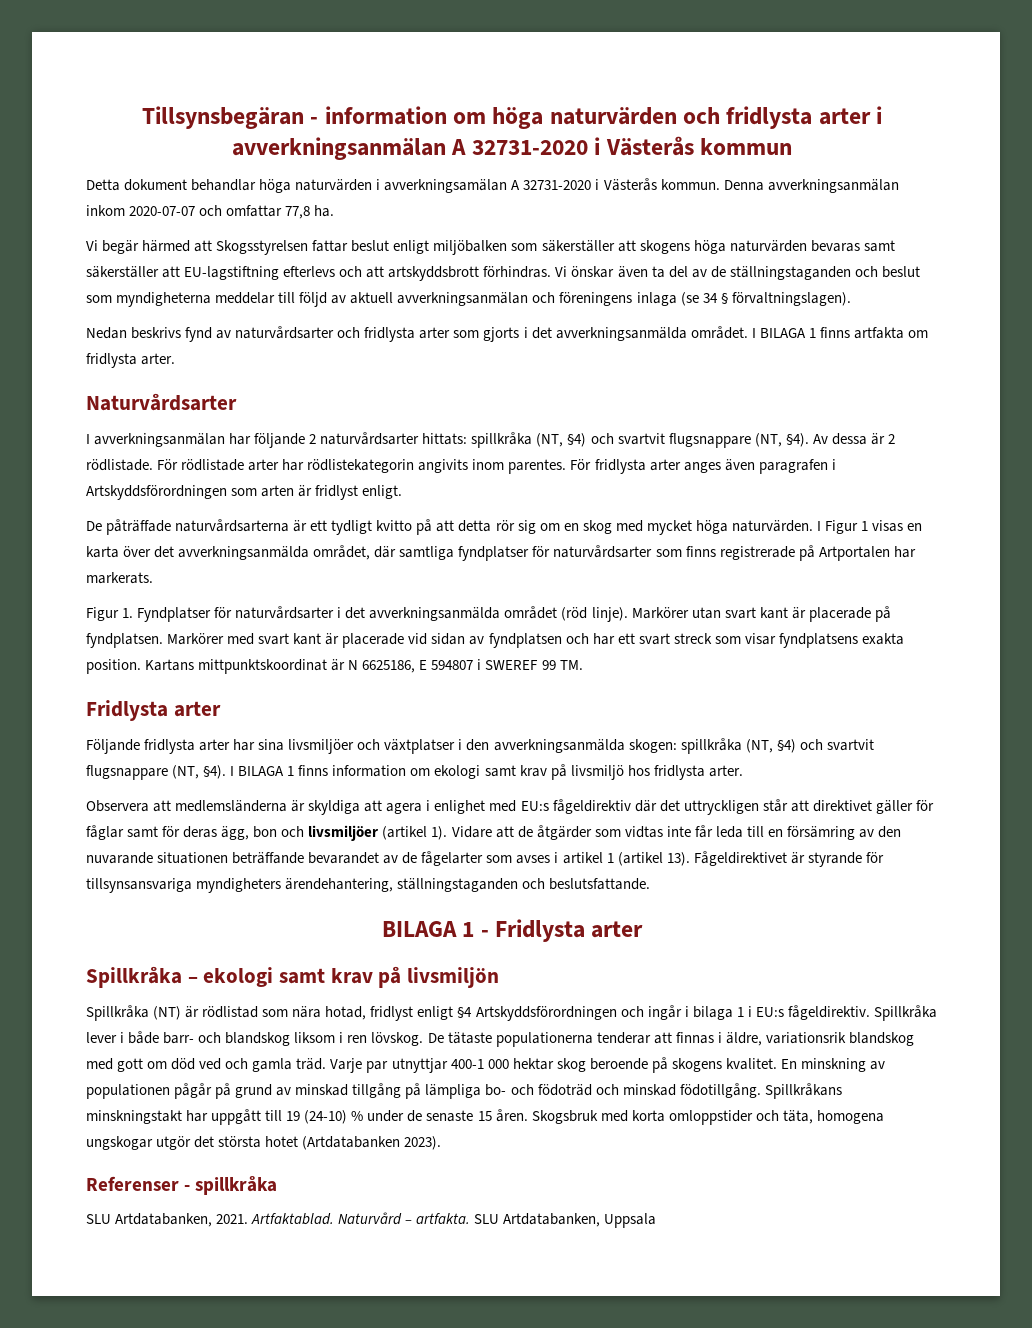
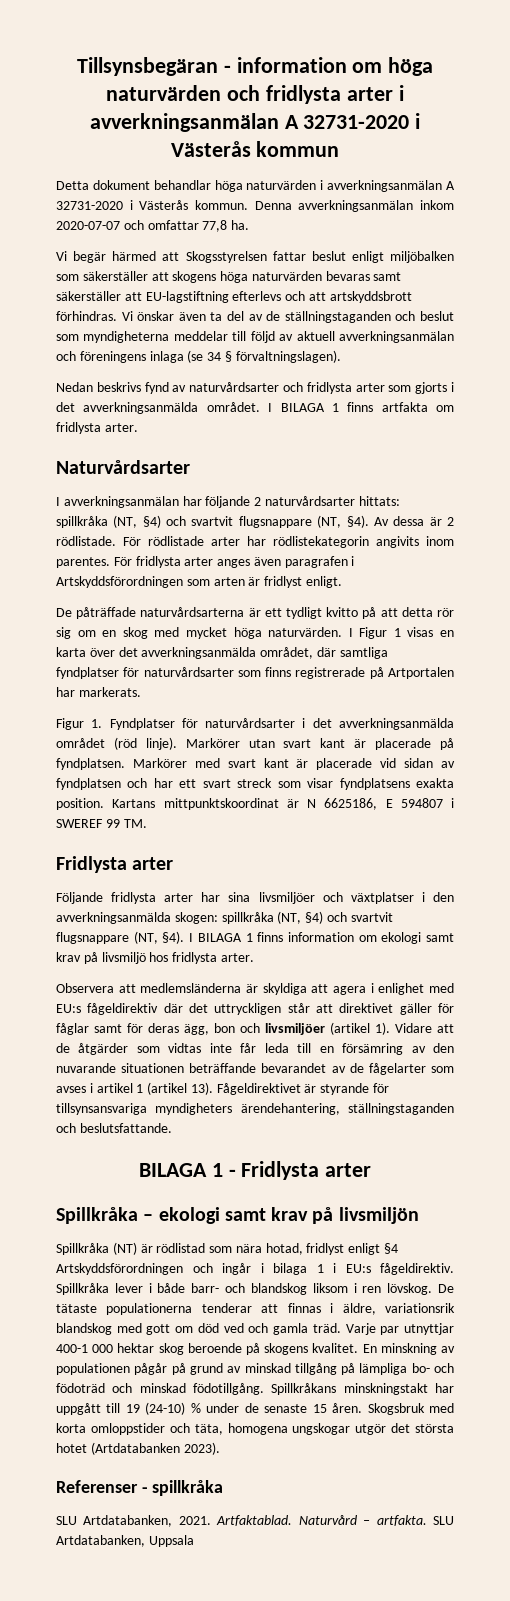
[384,179,508,193] avverkningsamälan -> [327,180,443,192] avverkningsanmälan

